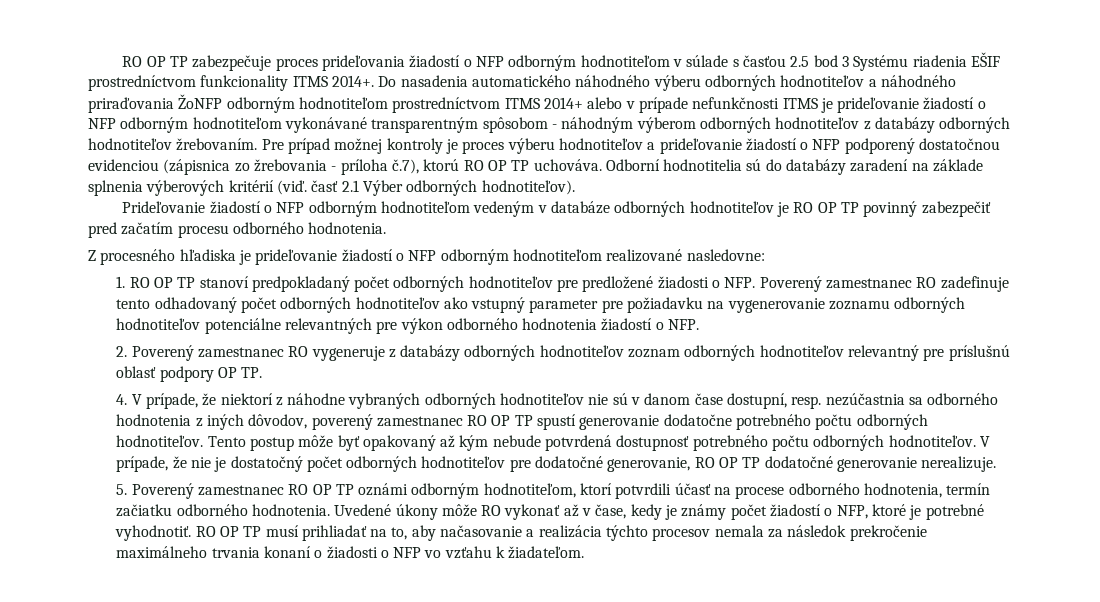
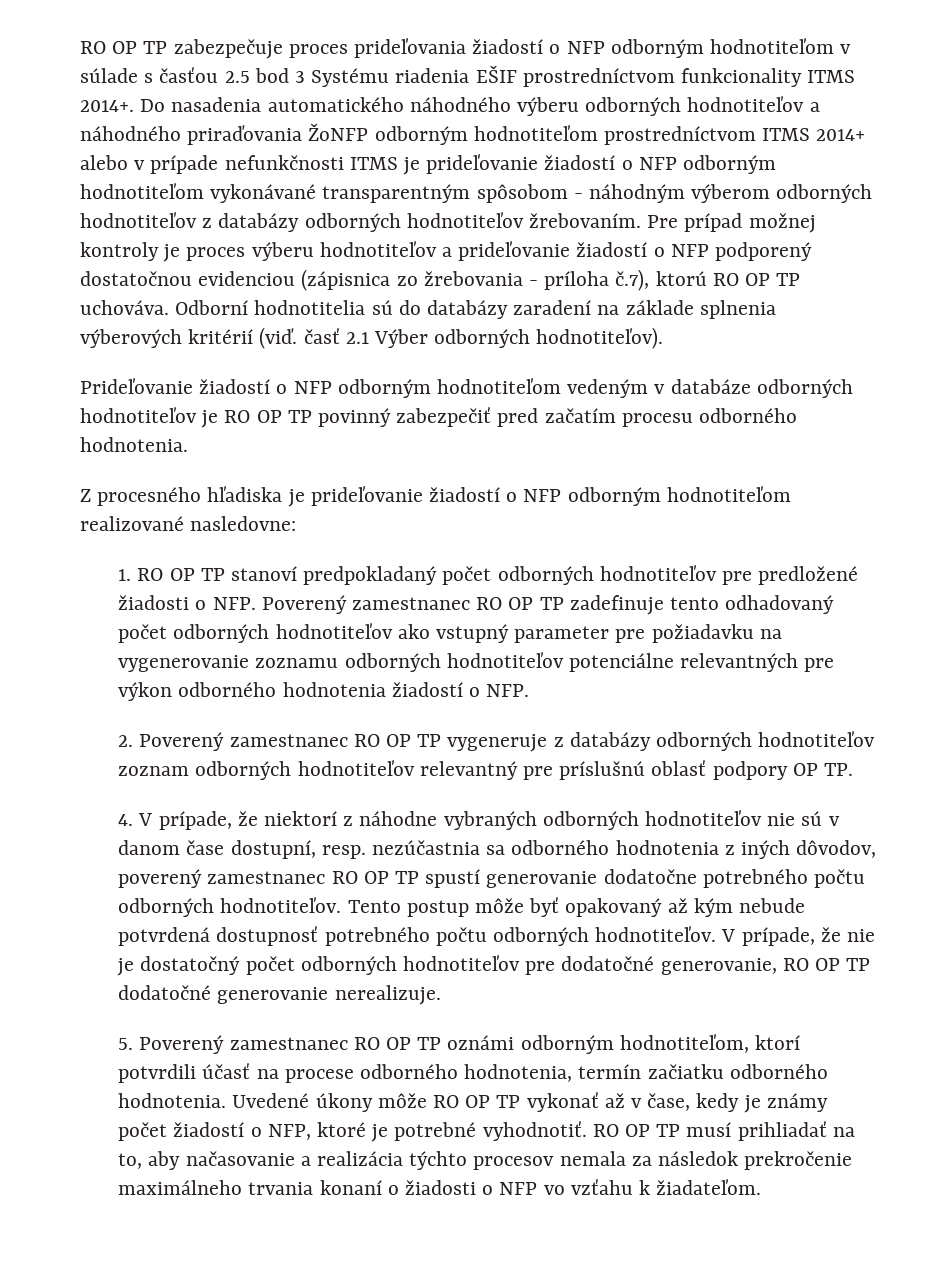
(937, 282) none -> [508,597,564,610] OP TP
(309, 351) none -> [385,734,442,747] OP TP
(502, 510) none -> [465,1095,521,1108] OP TP

